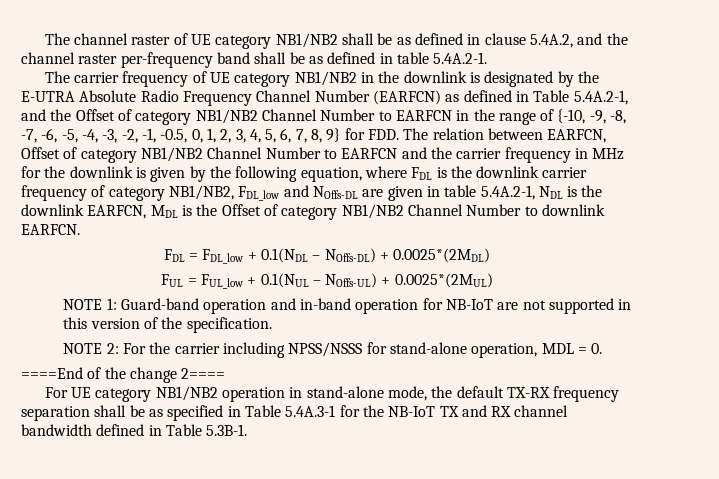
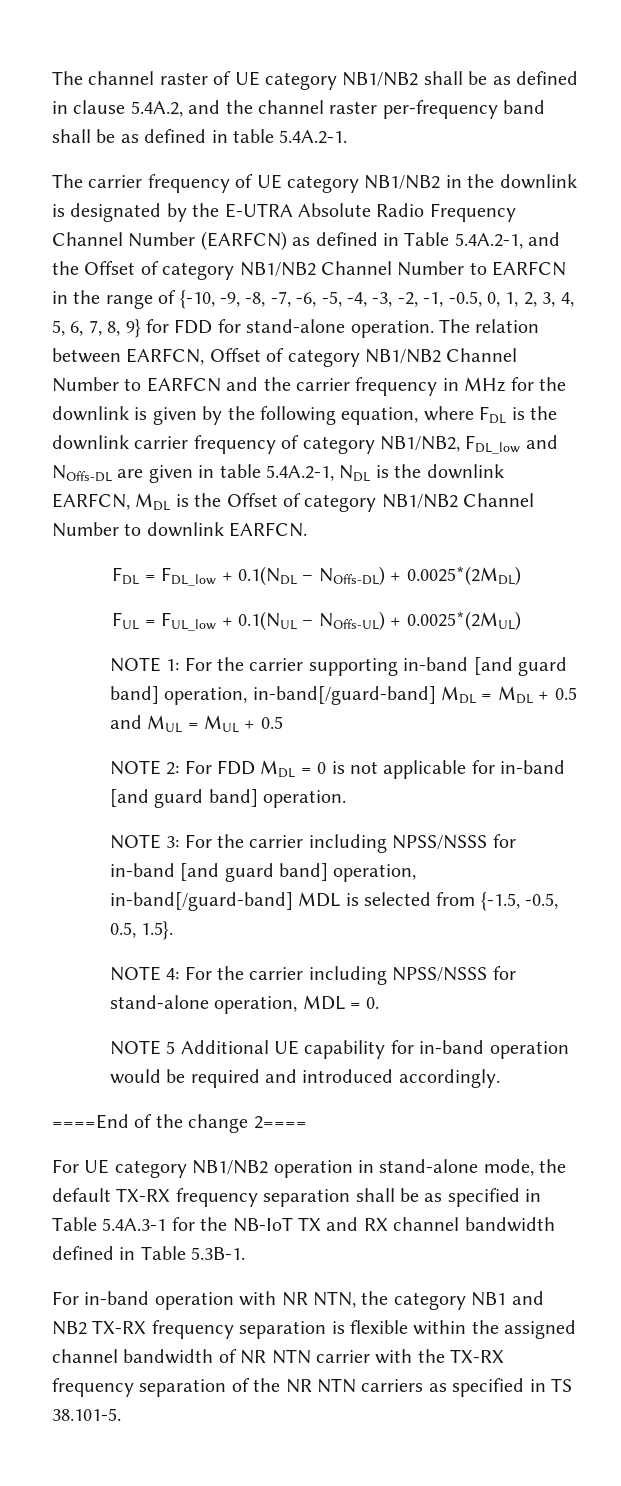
[368,129,400,140] FDD. -> [174,319,434,338] FDD for stand-alone operation.
[120,298,632,314] [63,317,272,333] [63,343,119,354] Guard-band operation and in-band operation for NB-IoT are not supported in this version of the specification. // NOTE 2: -> [184,657,567,676] [109,686,577,705] [109,715,283,733] [109,760,566,779] [109,789,346,808] [109,834,516,853] [109,863,417,882] [109,892,559,911] [109,921,174,940] [109,966,180,981] For the carrier supporting in-band [and guard band] operation, in-band[/guard-band] MDL = MDL + 0.5 and MUL = MUL + 0.5 // NOTE 2: For FDD MDL = 0 is not applicable for in-band [and guard band] operation. // NOTE 3: For the carrier including NPSS/NSSS for in-band [and guard band] operation, in-band[/guard-band] MDL is selected from {-1.5, -0.5, 0.5, 1.5}. // NOTE 4:
(603, 348) none -> [109,1040,569,1059] [109,1069,500,1088] // NOTE 5 Additional UE capability for in-band operation would be required and introduced accordingly.
(248, 430) none -> [52,1291,544,1310] [52,1320,577,1339] [52,1349,505,1364] [52,1378,572,1397] [52,1408,121,1421] // For in-band operation with NR NTN, the category NB1 and NB2 TX-RX frequency separation is flexible within the assigned channel bandwidth of NR NTN carrier with the TX-RX frequency separation of the NR NTN carriers as specified in TS 38.101-5.

